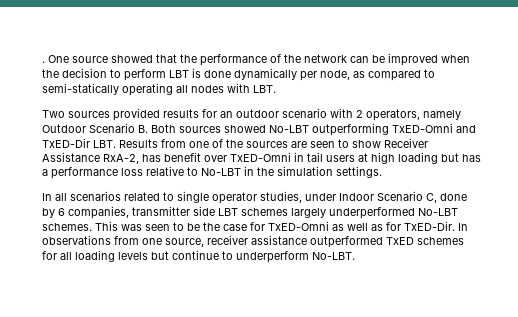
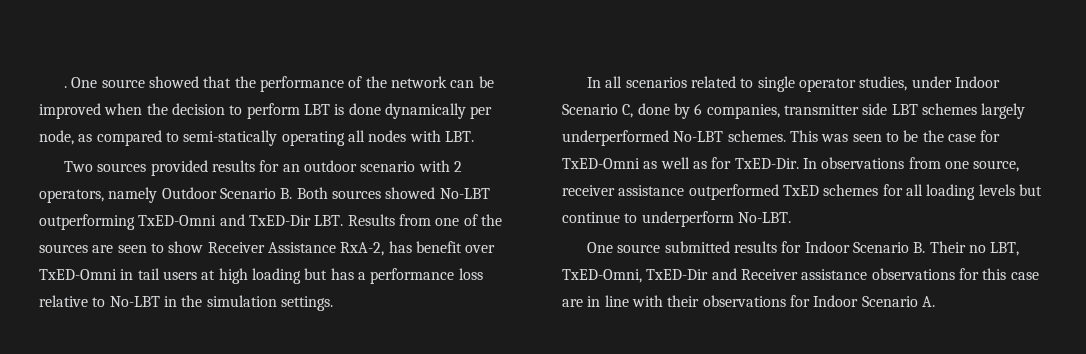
(355, 256) none -> [587,241,1020,256] [562,268,1039,283] [562,295,935,307] // One source submitted results for Indoor Scenario B. Their no LBT, TxED-Omni, TxED-Dir and Receiver assistance observations for this case are in line with their observations for Indoor Scenario A.

